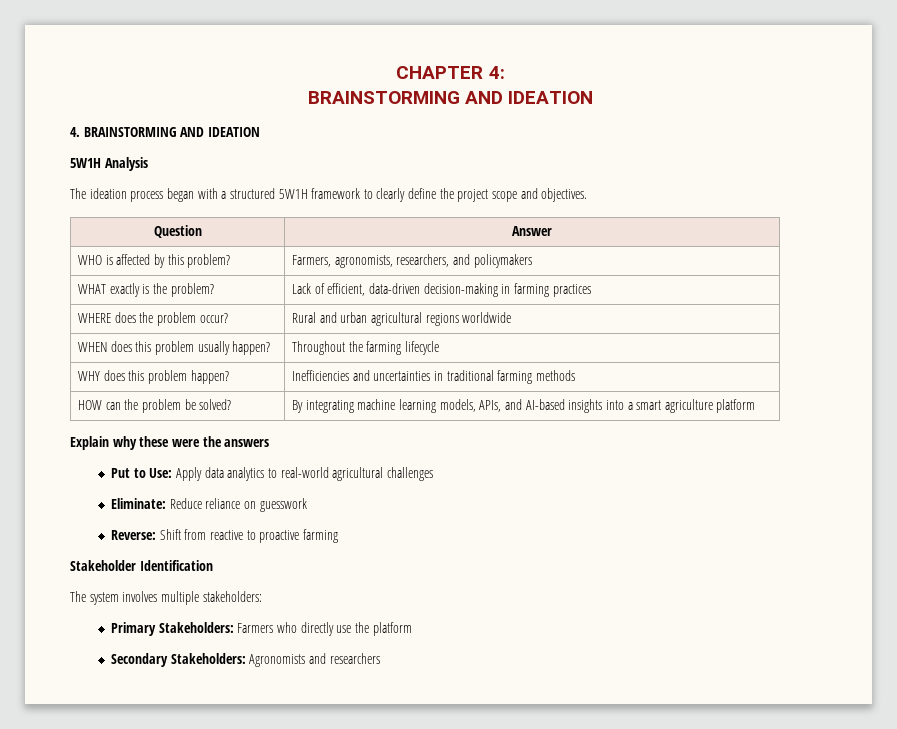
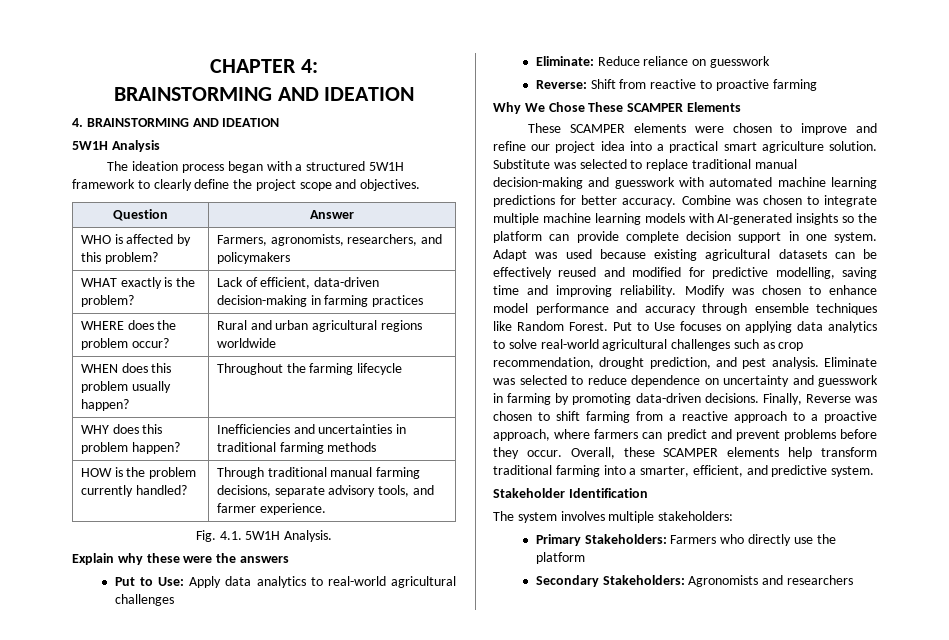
[105,399,232,413] [292,399,756,413] can the problem be solved? | By integrating machine learning models, APIs, and AI-based insights into a smart agriculture platform -> [114,467,197,479] [80,485,187,497] [216,467,421,479] [216,485,434,497] [216,503,326,515] [195,530,333,542] is the problem currently handled? | Through traditional manual farming decisions, separate advisory tools, and farmer experience. // Fig. 4.1. 5W1H Analysis.
(338, 536) none -> [493,102,741,114] [528,123,877,135] [493,141,877,153] [493,159,797,171] [493,177,877,189] [493,195,877,207] [493,213,877,225] [493,231,877,243] [493,249,877,261] [493,267,877,279] [493,285,877,297] [493,303,877,315] [493,321,877,333] [493,339,804,351] [493,357,877,369] [493,375,878,387] [493,393,877,405] [493,411,877,423] [493,429,877,441] [493,447,877,459] [493,465,875,477] // Why We Chose These SCAMPER Elements // These SCAMPER elements were chosen to improve and refine our project idea into a practical smart agriculture solution. Substitute was selected to replace traditional manual decision-making and guesswork with automated machine learning predictions for better accuracy. Combine was chosen to integrate multiple machine learning models with AI-generated insights so the platform can provide complete decision support in one system. Adapt was used because existing agricultural datasets can be effectively reused and modified for predictive modelling, saving time and improving reliability. Modify was chosen to enhance model performance and accuracy through ensemble techniques like Random Forest. Put to Use focuses on applying data analytics to solve real-world agricultural challenges such as crop recommendation, drought prediction, and pest analysis. Eliminate was selected to reduce dependence on uncertainty and guesswork in farming by promoting data-driven decisions. Finally, Reverse was chosen to shift farming from a reactive approach to a proactive approach, where farmers can predict and prevent problems before they occur. Overall, these SCAMPER elements help transform traditional farming into a smarter, efficient, and predictive system.

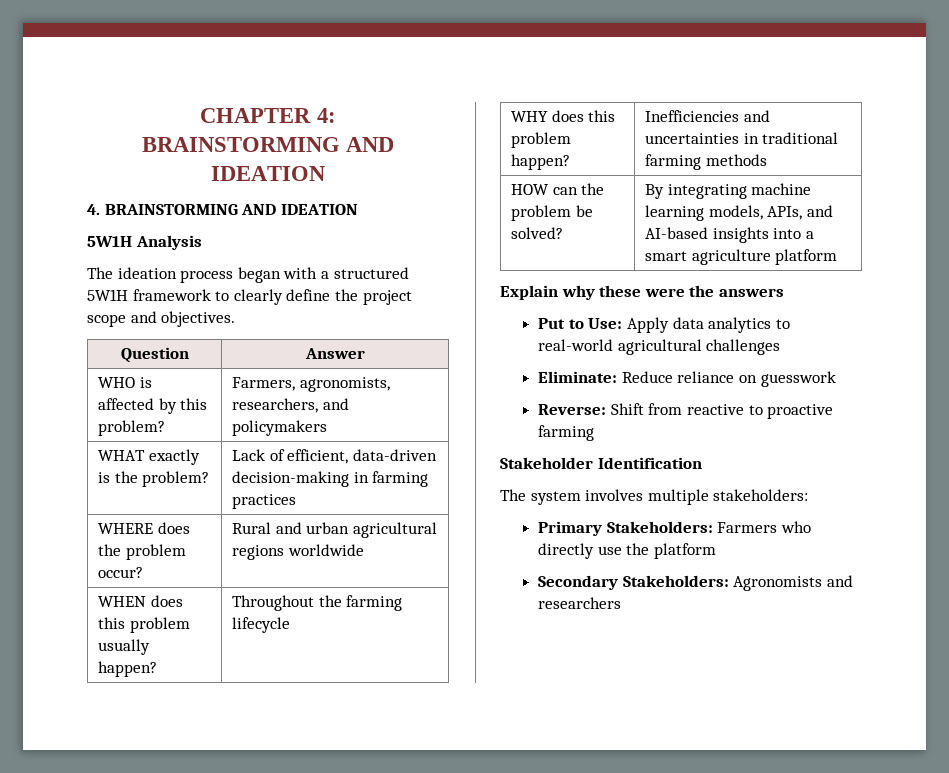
[114,467,197,479] [80,485,187,497] [216,467,421,479] [216,485,434,497] [216,503,326,515] [195,530,333,542] is the problem currently handled? | Through traditional manual farming decisions, separate advisory tools, and farmer experience. // Fig. 4.1. 5W1H Analysis. -> [552,183,605,195] [511,205,593,221] [511,227,564,239] [645,183,812,199] [645,205,833,221] [645,227,814,243] [645,249,838,265] can the problem be solved? | By integrating machine learning models, APIs, and AI-based insights into a smart agriculture platform
[493,102,741,114] [528,123,877,135] [493,141,877,153] [493,159,797,171] [493,177,877,189] [493,195,877,207] [493,213,877,225] [493,231,877,243] [493,249,877,261] [493,267,877,279] [493,285,877,297] [493,303,877,315] [493,321,877,333] [493,339,804,351] [493,357,877,369] [493,375,878,387] [493,393,877,405] [493,411,877,423] [493,429,877,441] [493,447,877,459] [493,465,875,477] // Why We Chose These SCAMPER Elements // These SCAMPER elements were chosen to improve and refine our project idea into a practical smart agriculture solution. Substitute was selected to replace traditional manual decision-making and guesswork with automated machine learning predictions for better accuracy. Combine was chosen to integrate multiple machine learning models with AI-generated insights so the platform can provide complete decision support in one system. Adapt was used because existing agricultural datasets can be effectively reused and modified for predictive modelling, saving time and improving reliability. Modify was chosen to enhance model performance and accuracy through ensemble techniques like Random Forest. Put to Use focuses on applying data analytics to solve real-world agricultural challenges such as crop recommendation, drought prediction, and pest analysis. Eliminate was selected to reduce dependence on uncertainty and guesswork in farming by promoting data-driven decisions. Finally, Reverse was chosen to shift farming from a reactive approach to a proactive approach, where farmers can predict and prevent problems before they occur. Overall, these SCAMPER elements help transform traditional farming into a smarter, efficient, and predictive system. -> (595, 433) none

